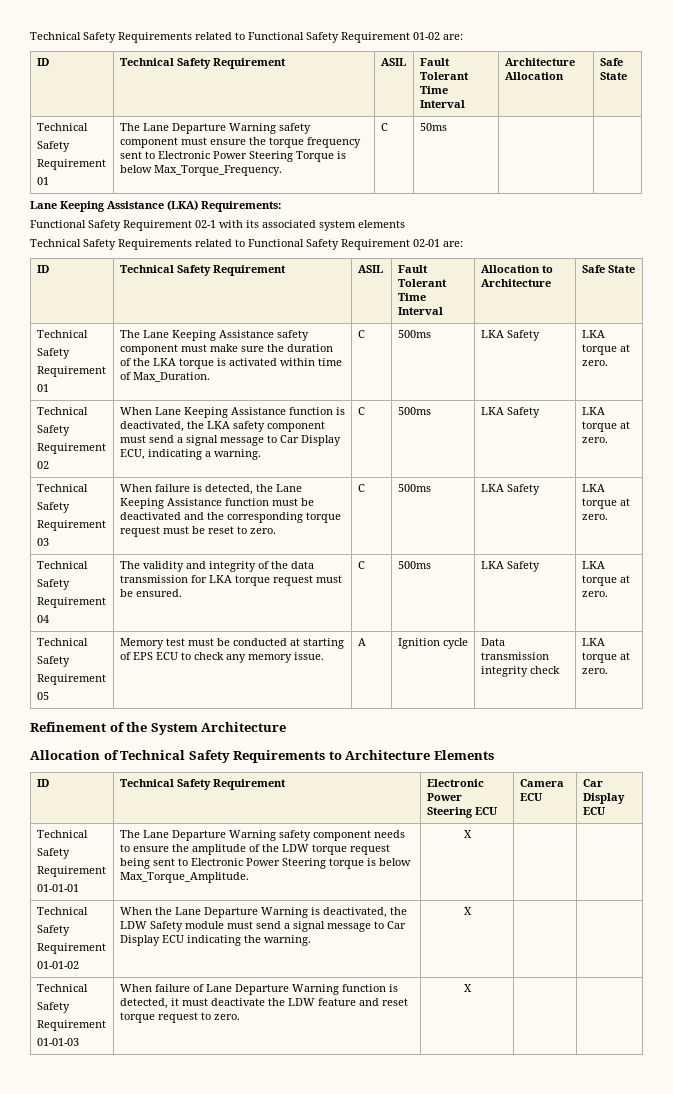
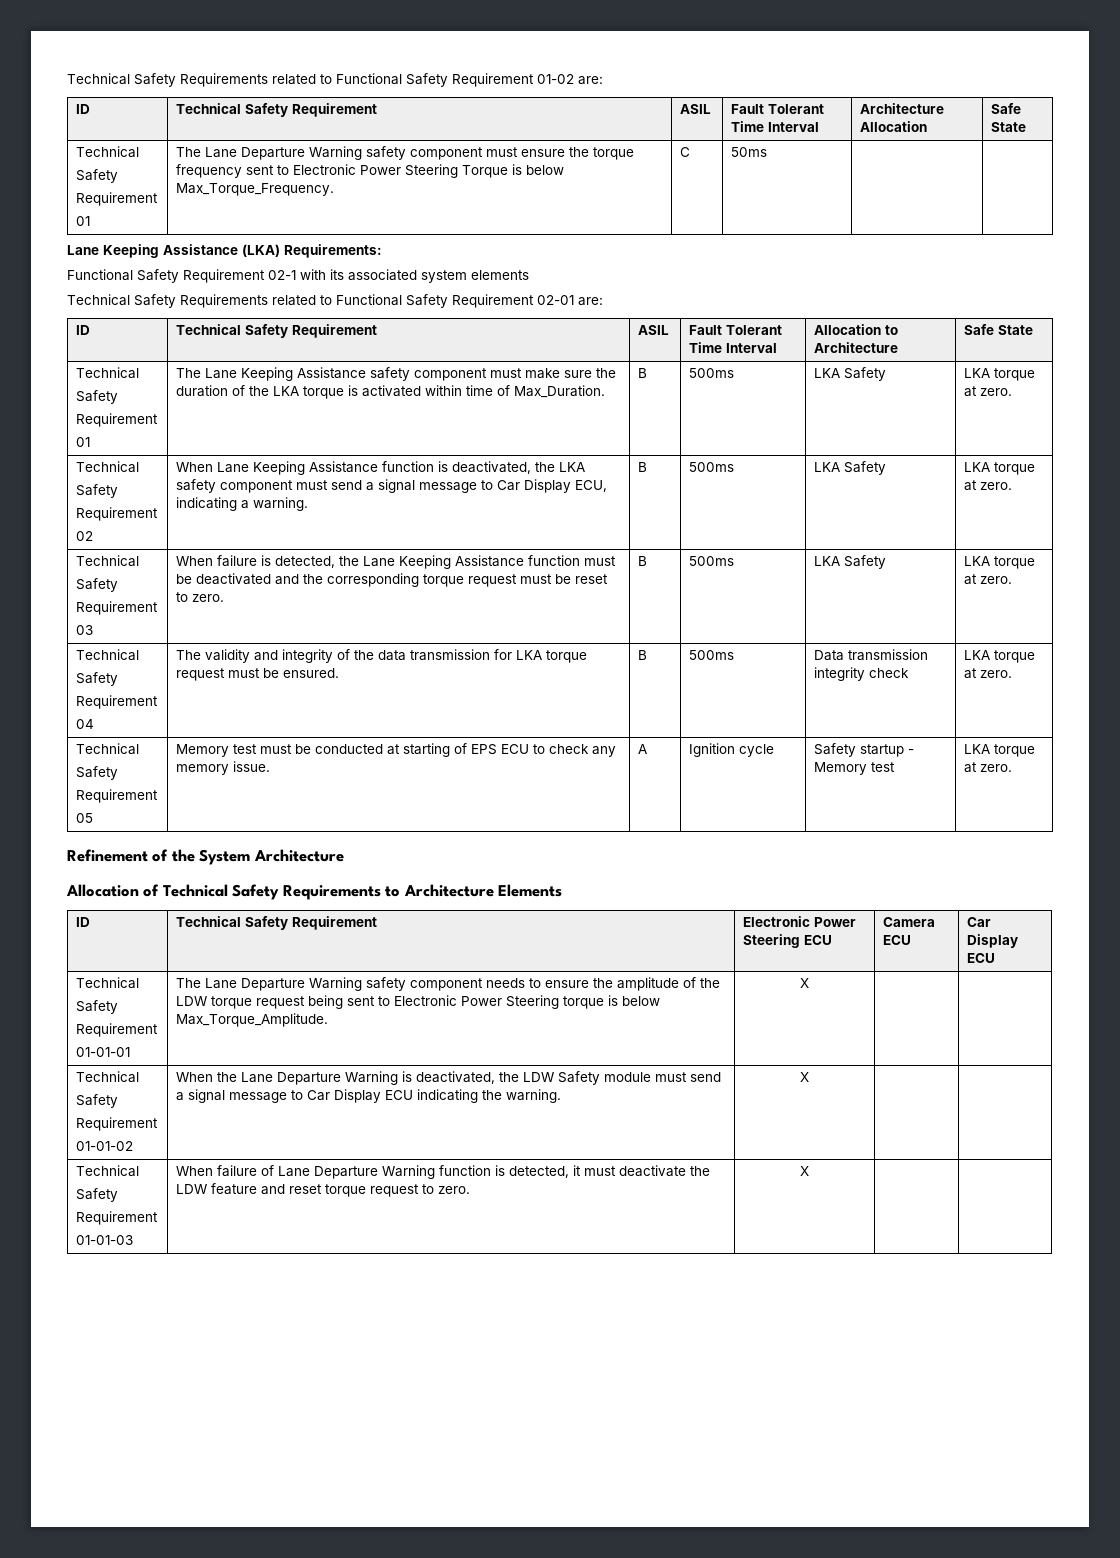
[357,330,365,338] C -> [638,368,648,378] B
[357,407,365,415] C -> [638,462,648,472] B
[357,484,365,492] C -> [638,556,648,566] B
[357,561,365,569] [397,561,431,569] [480,561,540,572] C | 500ms | LKA Safety -> [638,650,648,660] [689,650,735,660] [814,649,929,661] [814,667,910,681] B | 500ms | Data transmission integrity check
[480,638,505,646] [480,652,549,660] [480,666,560,677] Data transmission integrity check -> [814,743,915,757] [814,762,896,775] Safety startup - Memory test

